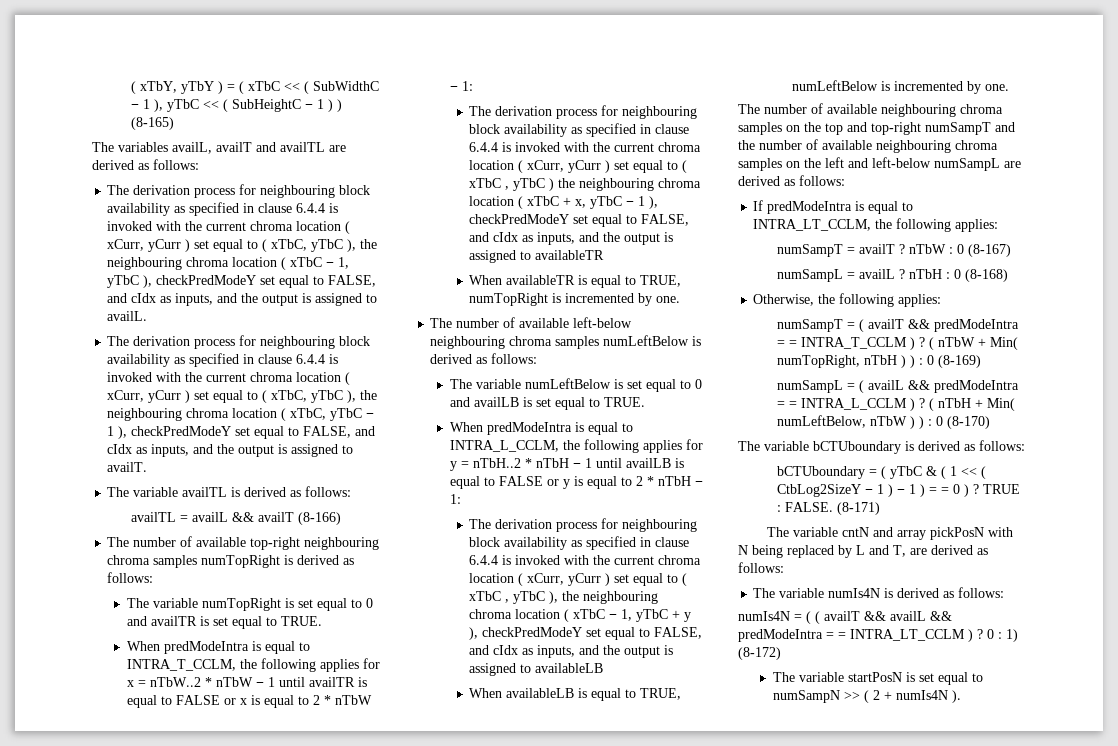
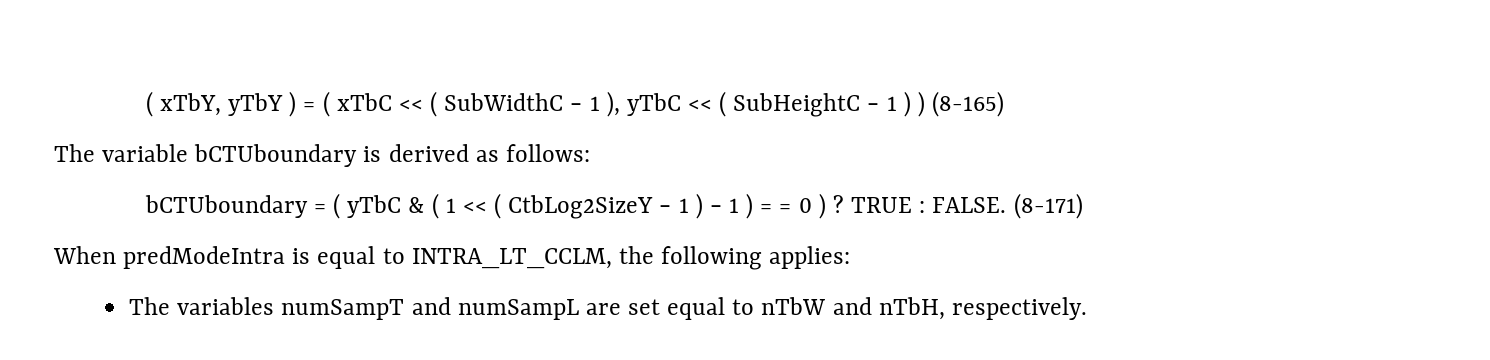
[92,142,346,154] [92,159,199,170] [107,184,371,198] [107,202,339,216] [107,221,351,234] [107,239,378,252] [107,257,350,270] [107,275,377,288] [107,293,378,306] [107,311,148,321] [107,335,371,349] [107,353,339,367] [107,372,351,385] [107,390,378,403] [107,408,375,421] [107,426,376,439] [107,444,354,457] [107,462,148,472] [107,486,352,497] [130,512,341,525] [107,536,380,550] [107,555,355,568] [107,572,154,583] [126,598,373,611] [126,616,322,629] [126,641,310,654] [126,658,380,672] [126,677,367,687] [126,695,372,708] [449,81,473,91] [469,105,698,119] [469,123,690,137] [469,142,702,152] [469,160,688,173] [469,178,702,191] [469,196,659,209] [469,214,690,227] [469,232,674,245] [469,250,605,263] [469,275,682,288] [469,293,681,306] [430,317,633,328] [430,335,702,349] [430,353,538,364] [449,378,702,392] [449,397,645,410] [449,422,633,435] [449,439,703,453] [449,458,684,471] [449,476,703,489] [449,494,461,504] [469,518,698,532] [469,536,690,550] [469,555,702,565] [469,573,688,586] [469,591,659,604] [469,609,692,622] [469,627,703,640] [469,645,674,658] [469,663,604,676] [469,688,682,701] [792,80,1010,94] [738,103,1003,117] [738,122,1015,135] [738,139,998,153] [738,157,1021,171] [738,175,845,186] [753,200,914,214] [753,218,999,232] [776,244,1011,257] [776,269,1008,282] [753,293,942,307] [776,319,1019,332] [776,337,1018,350] [776,355,981,368] [776,380,1019,393] [776,398,1015,411] [776,415,990,429] // The variables availL, availT and availTL are derived as follows: // The derivation process for neighbouring block availability as specified in clause 6.4.4 is invoked with the current chroma location ( xCurr, yCurr ) set equal to ( xTbC, yTbC ), the neighbouring chroma location ( xTbC − 1, yTbC ), checkPredModeY set equal to FALSE, and cIdx as inputs, and the output is assigned to availL. // The derivation process for neighbouring block availability as specified in clause 6.4.4 is invoked with the current chroma location ( xCurr, yCurr ) set equal to ( xTbC, yTbC ), the neighbouring chroma location ( xTbC, yTbC − 1 ), checkPredModeY set equal to FALSE, and cIdx as inputs, and the output is assigned to availT. // The variable availTL is derived as follows: // availTL = availL && availT (8-166) // The number of available top-right neighbouring chroma samples numTopRight is derived as follows: // The variable numTopRight is set equal to 0 and availTR is set equal to TRUE. // When predModeIntra is equal to INTRA_T_CCLM, the following applies for x = nTbW..2 * nTbW − 1 until availTR is equal to FALSE or x is equal to 2 * nTbW − 1: // The derivation process for neighbouring block availability as specified in clause 6.4.4 is invoked with the current chroma location ( xCurr, yCurr ) set equal to ( xTbC , yTbC ) the neighbouring chroma location ( xTbC + x, yTbC − 1 ), checkPredModeY set equal to FALSE, and cIdx as inputs, and the output is assigned to availableTR // When availableTR is equal to TRUE, numTopRight is incremented by one. // The number of available left-below neighbouring chroma samples numLeftBelow is derived as follows: // The variable numLeftBelow is set equal to 0 and availLB is set equal to TRUE. // When predModeIntra is equal to INTRA_L_CCLM, the following applies for y = nTbH..2 * nTbH − 1 until availLB is equal to FALSE or y is equal to 2 * nTbH − 1: // The derivation process for neighbouring block availability as specified in clause 6.4.4 is invoked with the current chroma location ( xCurr, yCurr ) set equal to ( xTbC , yTbC ), the neighbouring chroma location ( xTbC − 1, yTbC + y ), checkPredModeY set equal to FALSE, and cIdx as inputs, and the output is assigned to availableLB // When availableLB is equal to TRUE, numLeftBelow is incremented by one. // The number of available neighbouring chroma samples on the top and top-right numSampT and the number of available neighbouring chroma samples on the left and left-below numSampL are derived as follows: // If predModeIntra is equal to INTRA_LT_CCLM, the following applies: // numSampT = availT ? nTbW : 0 (8-167) // numSampL = availL ? nTbH : 0 (8-168) // Otherwise, the following applies: // numSampT = ( availT && predModeIntra = = INTRA_T_CCLM ) ? ( nTbW + Min( numTopRight, nTbH ) ) : 0 (8-169) // numSampL = ( availL && predModeIntra = = INTRA_L_CCLM ) ? ( nTbH + Min( numLeftBelow, nTbW ) ) : 0 (8-170) -> (1005, 104) none
[767,527,1014,540] [738,545,988,558] [738,562,784,573] [753,587,1005,598] [738,611,952,624] [738,629,1018,642] [738,647,781,660] [772,672,983,685] [772,690,961,703] The variable cntN and array pickPosN with N being replaced by L and T, are derived as follows: // The variable numIs4N is derived as follows: // numIs4N = ( ( availT && availL && predModeIntra = = INTRA_LT_CCLM ) ? 0 : 1) (8-172) // The variable startPosN is set equal to numSampN >> ( 2 + numIs4N ). -> [53,246,851,270] [129,297,1087,320] When predModeIntra is equal to INTRA_LT_CCLM, the following applies: // The variables numSampT and numSampL are set equal to nTbW and nTbH, respectively.

